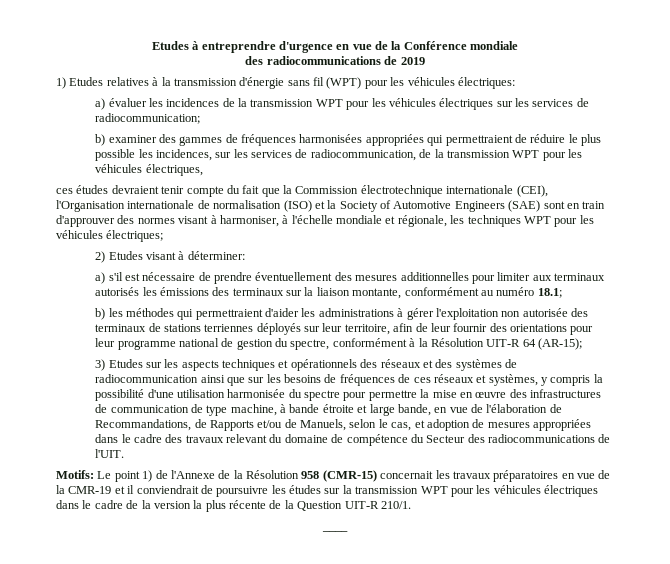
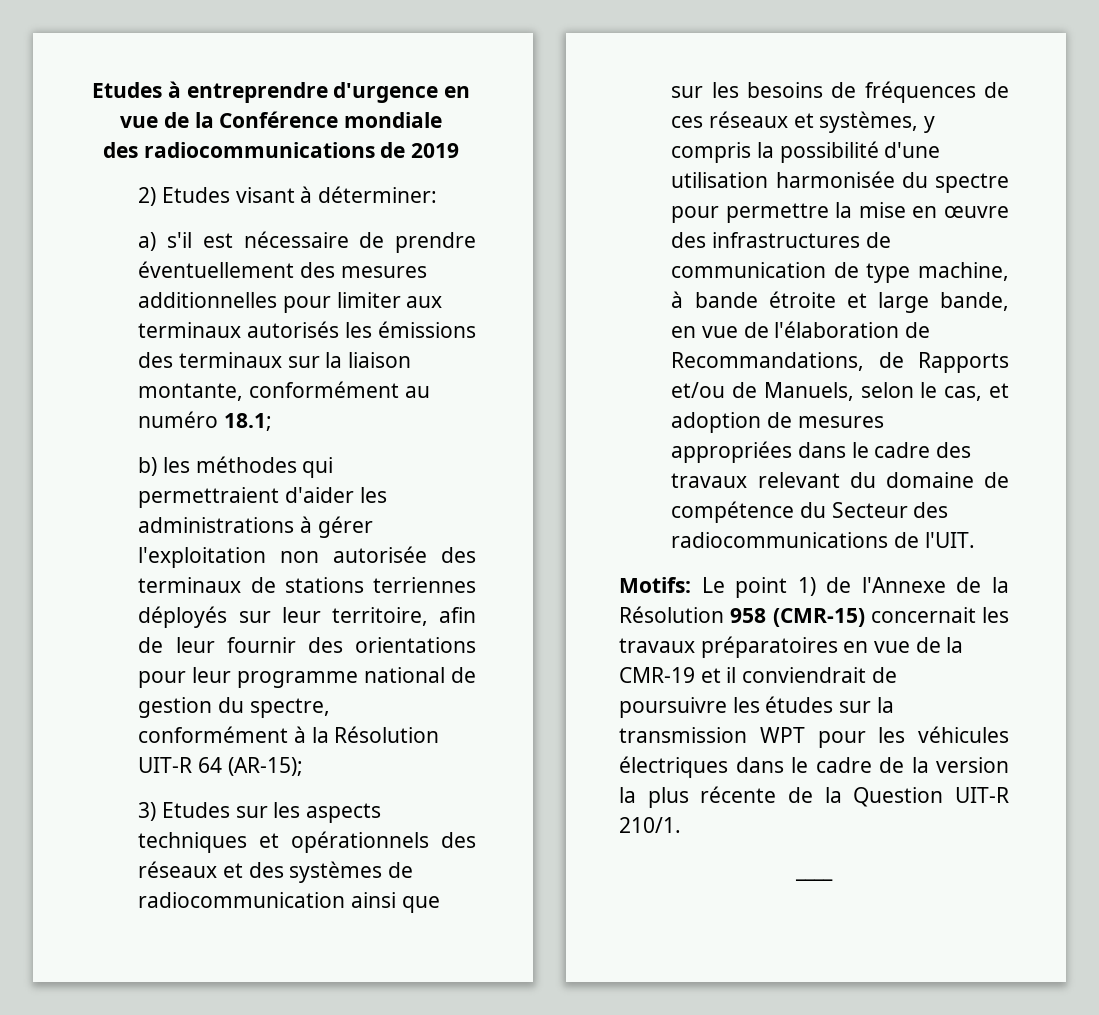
[56,77,515,89] [95,98,589,110] [95,113,201,124] [95,134,602,146] [95,149,583,161] [95,164,203,176] [56,185,548,197] [56,200,606,212] [56,215,594,227] [56,230,164,242] // 1) Etudes relatives à la transmission d'énergie sans fil (WPT) pour les véhicules électriques: // a) évaluer les incidences de la transmission WPT pour les véhicules électriques sur les services de radiocommunication; // b) examiner des gammes de fréquences harmonisées appropriées qui permettraient de réduire le plus possible les incidences, sur les services de radiocommunication, de la transmission WPT pour les véhicules électriques, // ces études devraient tenir compte du fait que la Commission électrotechnique internationale (CEI), l'Organisation internationale de normalisation (ISO) et la Society of Automotive Engineers (SAE) sont en train d'approuver des normes visant à harmoniser, à l'échelle mondiale et régionale, les techniques WPT pour les véhicules électriques; -> (460, 150) none

